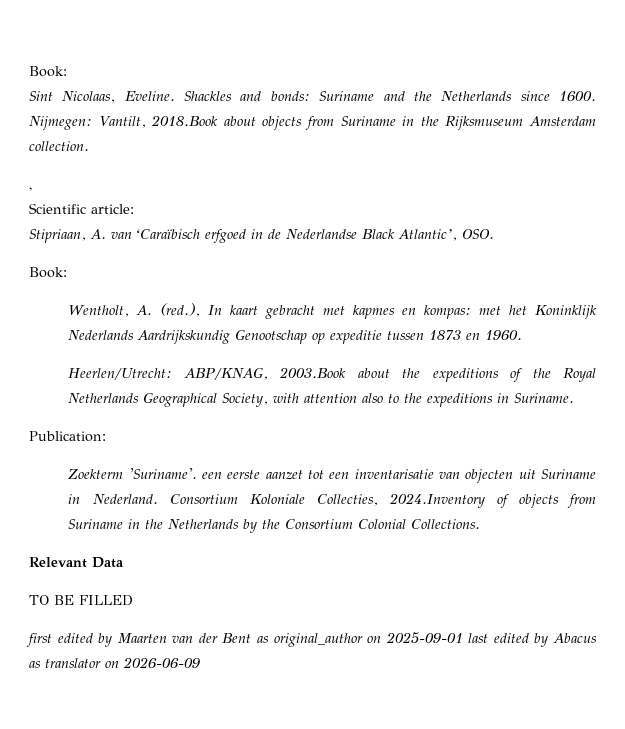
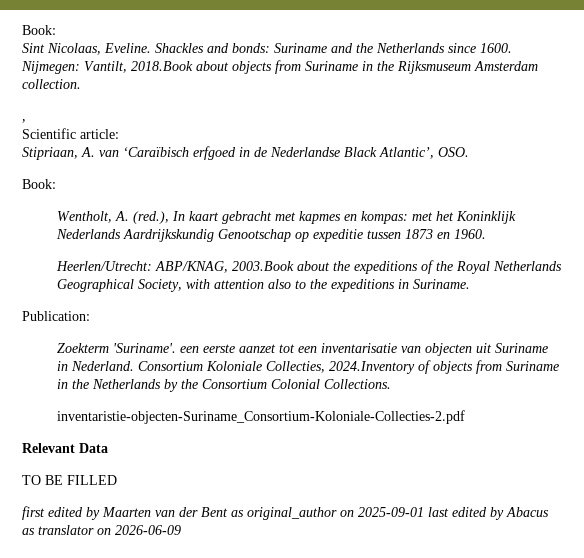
(481, 524) none -> [57,410,466,424] // inventaristie-objecten-Suriname_Consortium-Koloniale-Collecties-2.pdf

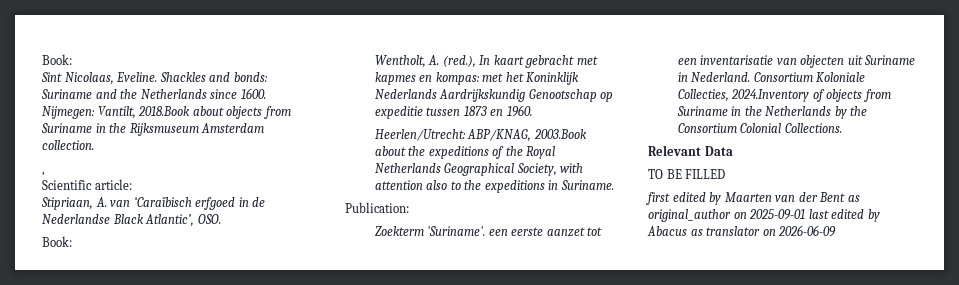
[57,410,466,424] // inventaristie-objecten-Suriname_Consortium-Koloniale-Collecties-2.pdf -> (842, 128) none

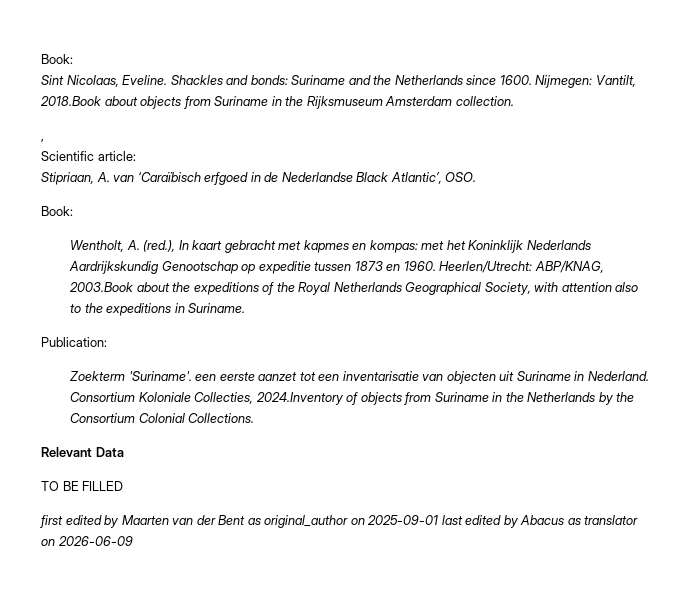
(532, 111) // -> (436, 266) none

